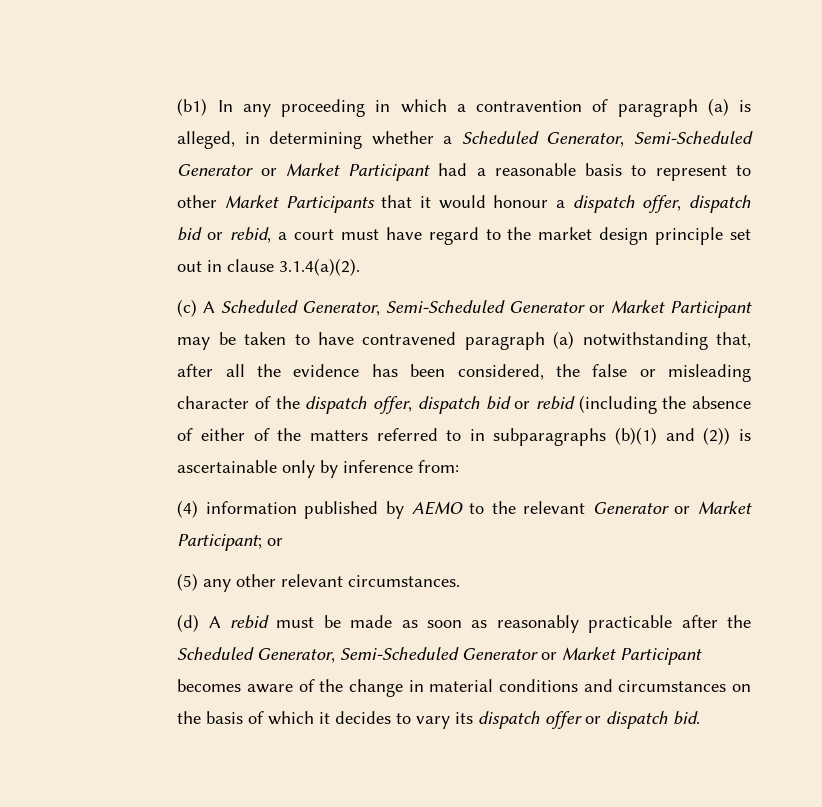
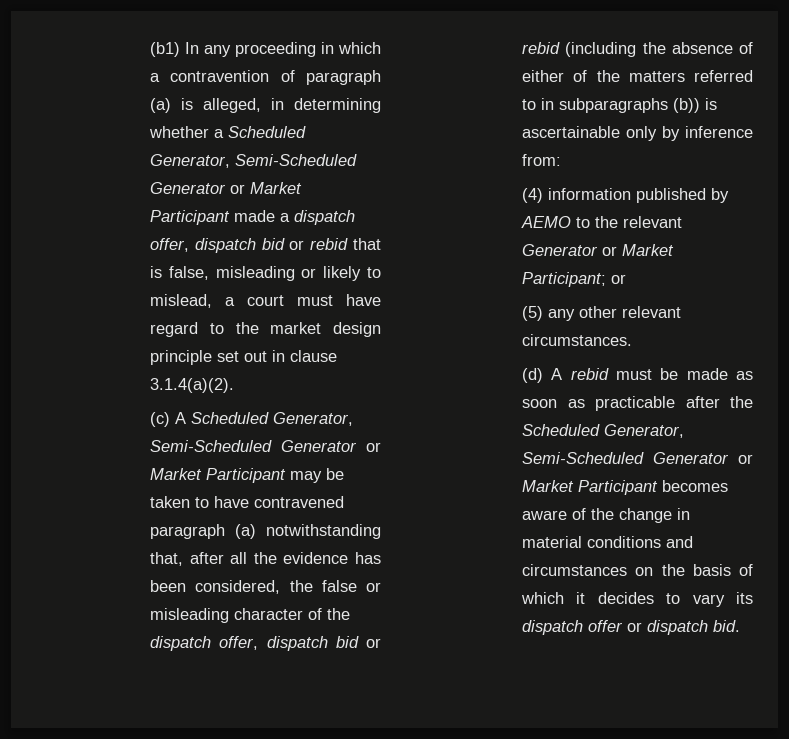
[438,163,751,181] [177,195,549,213] had a reasonable basis to represent to other Market Participants that it would honour -> [234,210,275,222] made
[230,227,272,243] rebid, -> [310,238,382,250] [150,266,382,281] [150,294,212,308] rebid that is false, misleading or likely to mislead,
[615,427,731,445] (b)(1) and (2)) -> [673,98,700,113] (b))
[496,615,579,633] reasonably -> (585, 403) none

